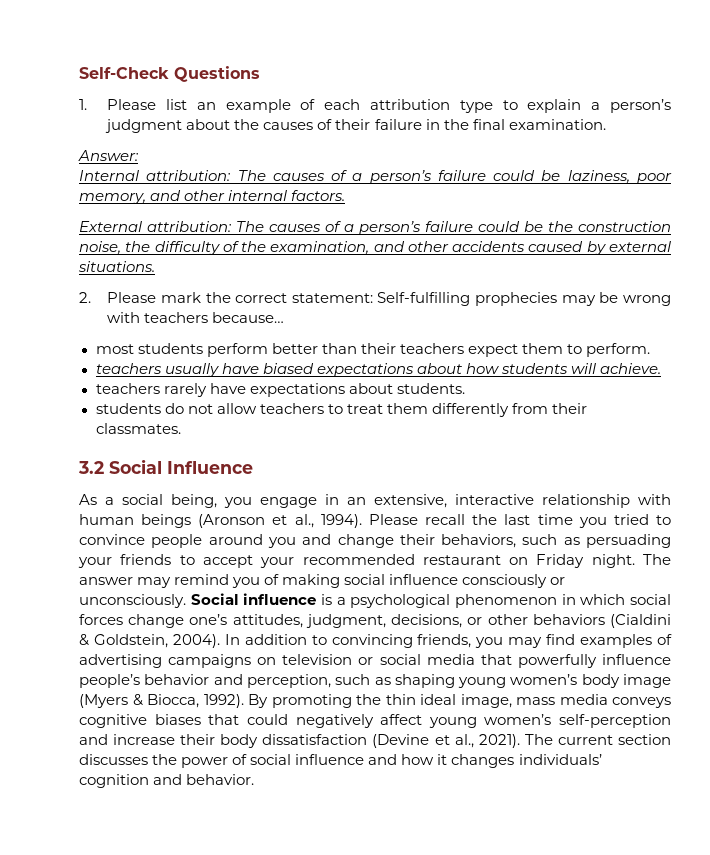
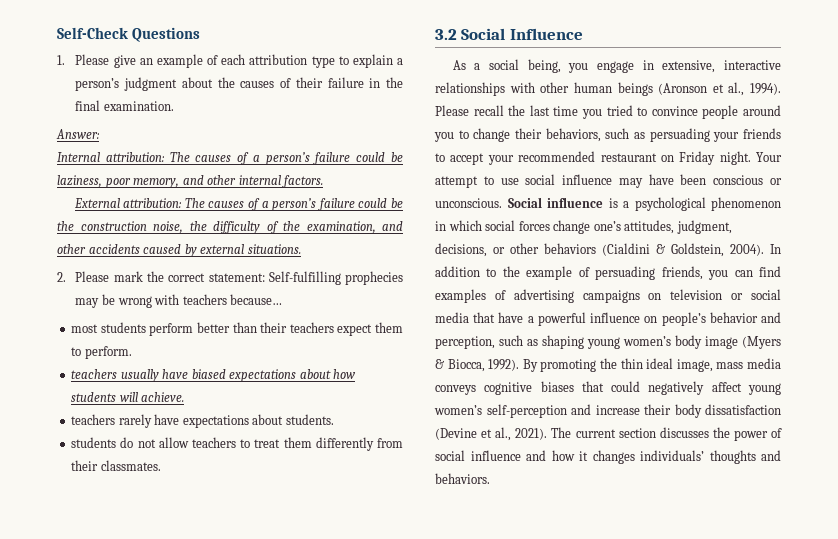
[166,99,188,110] list -> [113,55,136,68] give
[347,497,366,505] an -> (654, 65) none
[542,494,671,508] relationship with -> [435,82,570,96] relationships with other
[302,534,332,545] and -> [458,130,469,139] to
[643,554,671,565] [79,574,566,588] [79,594,186,608] The answer may remind you of making social influence consciously or unconsciously. -> [756,152,782,162] [435,174,782,188] [435,198,502,208] Your attempt to use social influence may have been conscious or unconscious.
[331,634,413,648] convincing -> [502,266,656,280] the example of persuading
[508,637,543,648] may -> [734,270,753,277] can
[517,654,672,668] powerfully influence -> [498,312,658,326] have a powerful influence on
[79,774,255,788] cognition and behavior. -> [709,450,781,464] [435,473,490,484] thoughts and behaviors.

